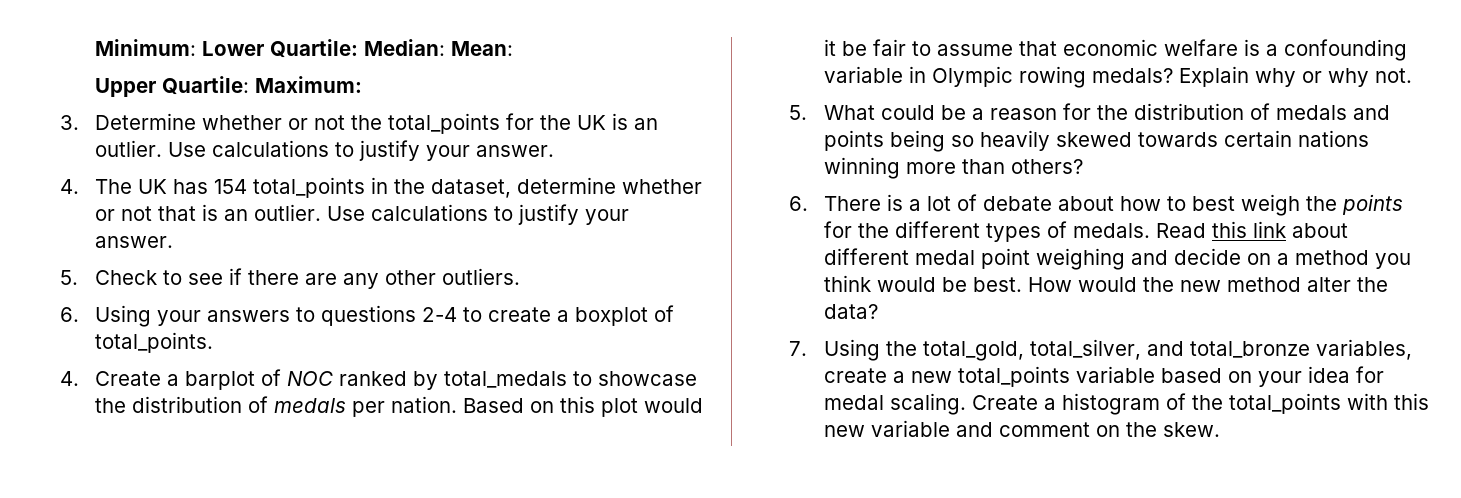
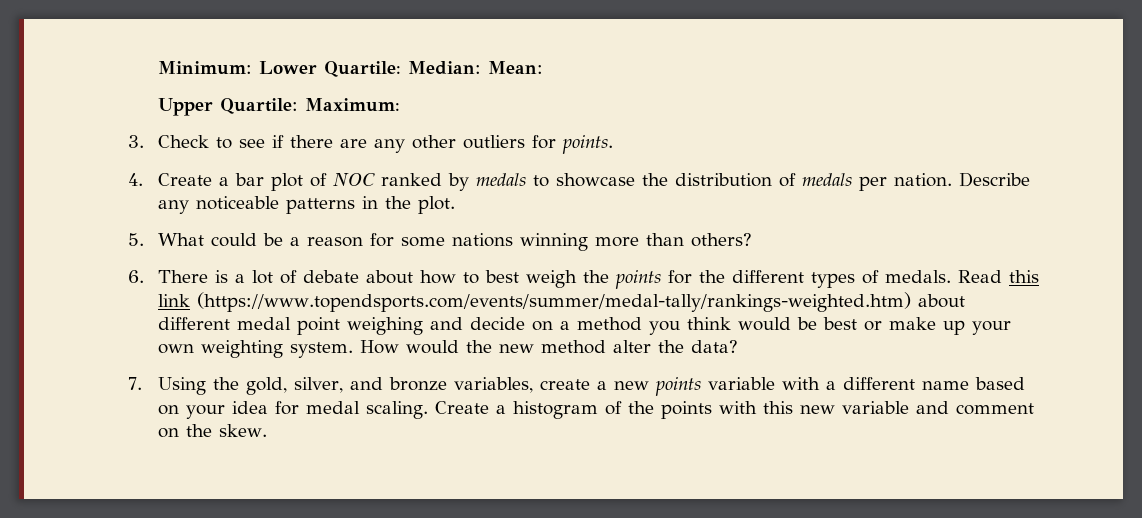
[95,113,659,134] [95,140,555,161] [60,177,703,198] [95,204,630,225] [95,236,174,248] [60,270,79,285] Determine whether or not the total_points for the UK is an outlier. Use calculations to justify your answer. // 4. The UK has 154 total_points in the dataset, determine whether or not that is an outlier. Use calculations to justify your answer. // 5. -> (145, 141) none
[442,268,521,285] [60,305,675,327] [95,332,214,353] outliers. // 6. Using your answers to questions 2-4 to create a boxplot of total_points. -> [463,135,614,154] outliers for points.
[185,371,256,390] barplot -> [235,173,304,191] bar plot
[444,371,568,388] total_medals -> [476,173,527,186] medals
[463,396,704,417] [824,39,1408,61] [824,66,1413,88] Based on this plot would it be fair to assume that economic welfare is a confounding variable in Olympic rowing medals? Explain why or why not. -> [959,172,1031,187] [158,196,456,214] Describe any noticeable patterns in the plot.
[1097,103,1391,120] [824,130,1293,152] the distribution of medals and points being so heavily skewed towards certain -> [401,237,446,247] some
(1287, 229) none -> [197,292,912,312] (https://www.topendsports.com/events/summer/medal-tally/rankings-weighted.htm)
[973,277,1023,292] best. -> [823,317,1012,335] [158,340,354,358] best or make up your own weighting system.
[923,339,1413,361] [824,366,1156,387] total_gold, total_silver, and total_bronze variables, create a new total_points variable -> [246,377,970,396] gold, silver, and bronze variables, create a new points variable with a different name
[1229,393,1342,414] total_points -> [661,401,713,419] points

